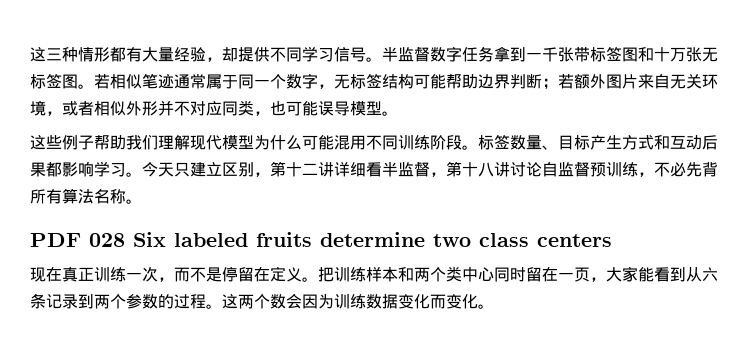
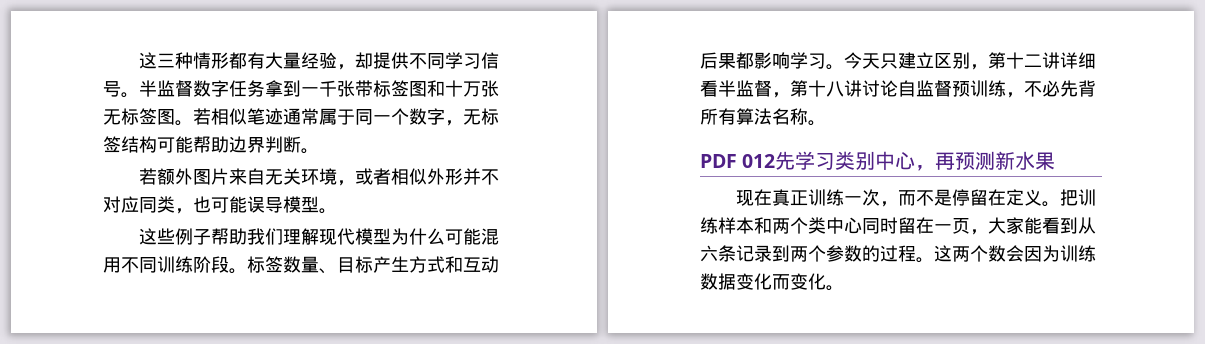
[542,78,558,90] ； -> [301,148,319,154] 。 //
[89,232,612,247] 028 Six labeled fruits determine two class centers -> [742,151,1056,171] 012先学习类别中心，再预测新水果

